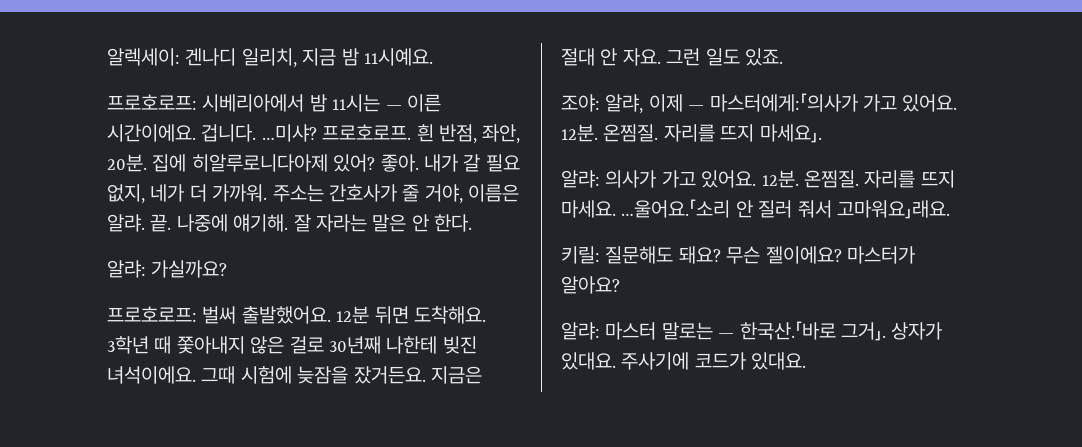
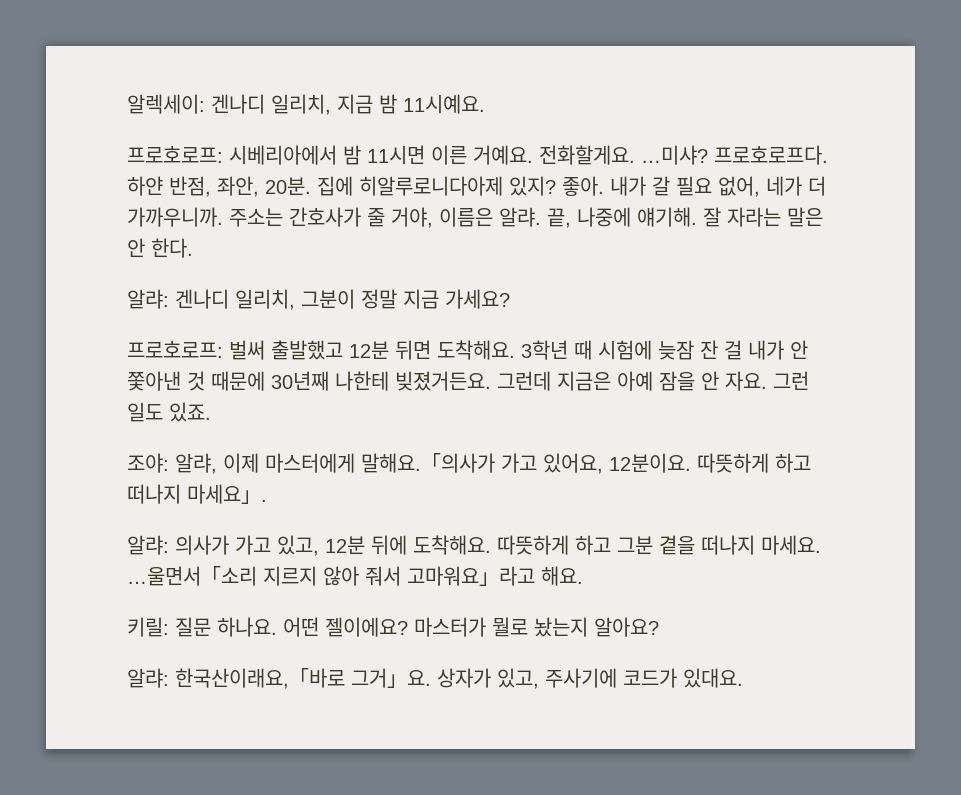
[332,94,441,112] [107,124,434,142] 11시는 — 이른 시간이에요. 겁니다. …미샤? 프로호로프. 흰 -> [367,145,828,165] [127,176,163,196] 11시면 이른 거예요. 전화할게요. …미샤? 프로호로프다. 하얀
[333,154,376,172] 있어? -> [509,176,556,196] 있지?
[107,184,145,204] 없지, -> [718,176,760,197] 없어,
[212,184,268,202] 가까워. -> [127,207,223,227] 가까우니까.
[150,214,172,232] 끝. -> [547,208,571,228] 끝,
[151,260,228,278] 가실까요? -> [175,289,510,310] 겐나디 일리치, 그분이 정말 지금 가세요?
[241,306,331,324] 출발했어요. -> [271,340,343,360] 출발했고
[176,336,477,354] [107,366,482,384] [561,48,595,66] 쫓아내지 않은 걸로 30년째 나한테 빚진 녀석이에요. 그때 시험에 늦잠을 잤거든요. 지금은 절대 -> [598,340,808,360] [127,371,695,391] 시험에 늦잠 잔 걸 내가 안 쫓아낸 것 때문에 30년째 나한테 빚졌거든요. 그런데 지금은 아예 잠을
[688,94,800,112] — 마스터에게: -> [265,453,421,473] 마스터에게 말해요.
[902,94,958,112] [561,124,755,142] 있어요. 12분. 온찜질. 자리를 뜨지 -> [543,453,811,474] [127,484,181,504] 있어요, 12분이요. 따뜻하게 하고 떠나지
[701,170,955,188] [561,199,793,218] 있어요. 12분. 온찜질. 자리를 뜨지 마세요. …울어요.「소리 안 질러 -> [277,535,821,556] [127,566,359,586] 있고, 12분 뒤에 도착해요. 따뜻하게 하고 그분 곁을 떠나지 마세요. …울면서「소리 지르지 않아
[912,200,950,218] 래요. -> [499,566,583,586] 라고 해요.
[605,246,915,264] [561,276,620,294] [561,321,943,341] [561,352,616,370] 질문해도 돼요? 무슨 젤이에요? 마스터가 알아요? // 알랴: 마스터 말로는 — 한국산.「바로 그거」. 상자가 있대요. -> [175,617,659,637] [127,668,539,689] 질문 하나요. 어떤 젤이에요? 마스터가 뭘로 놨는지 알아요? // 알랴: 한국산이래요,「바로 그거」요. 상자가 있고,

